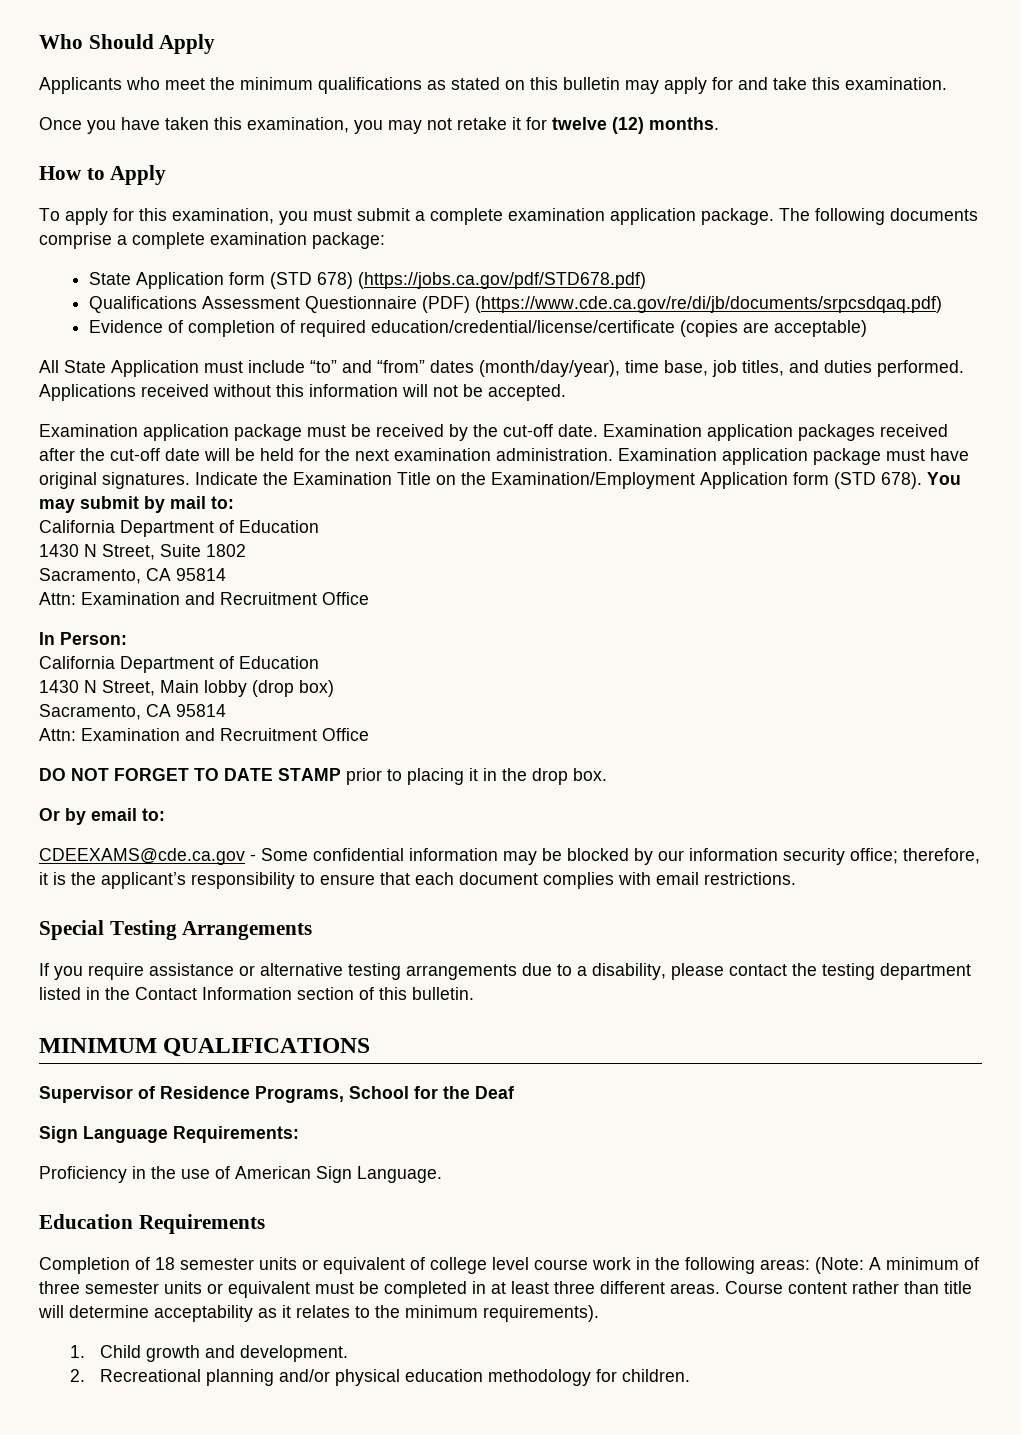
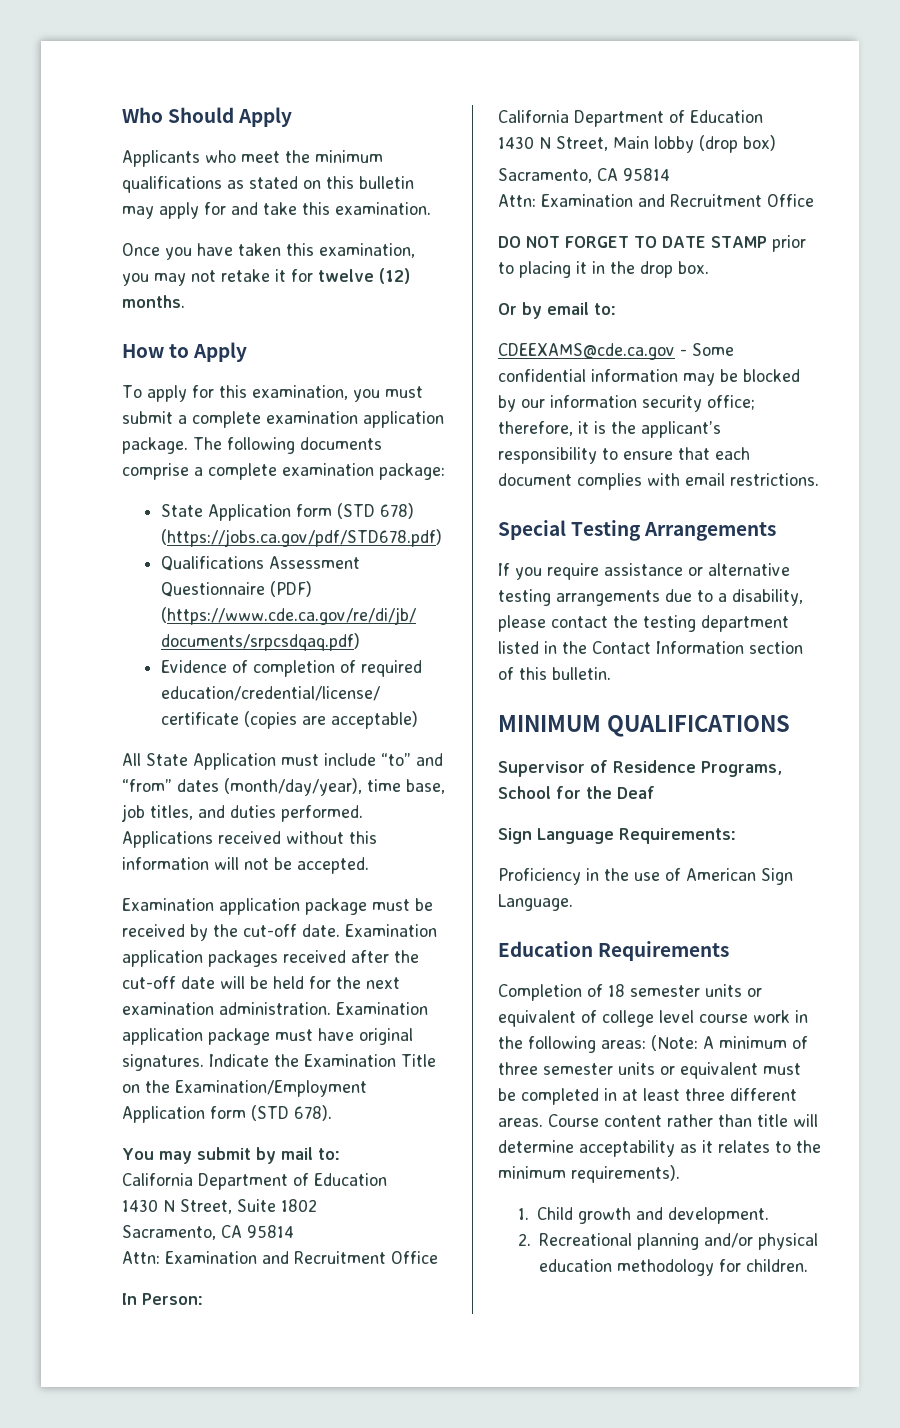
(922, 480) none -> (332, 1113) //

